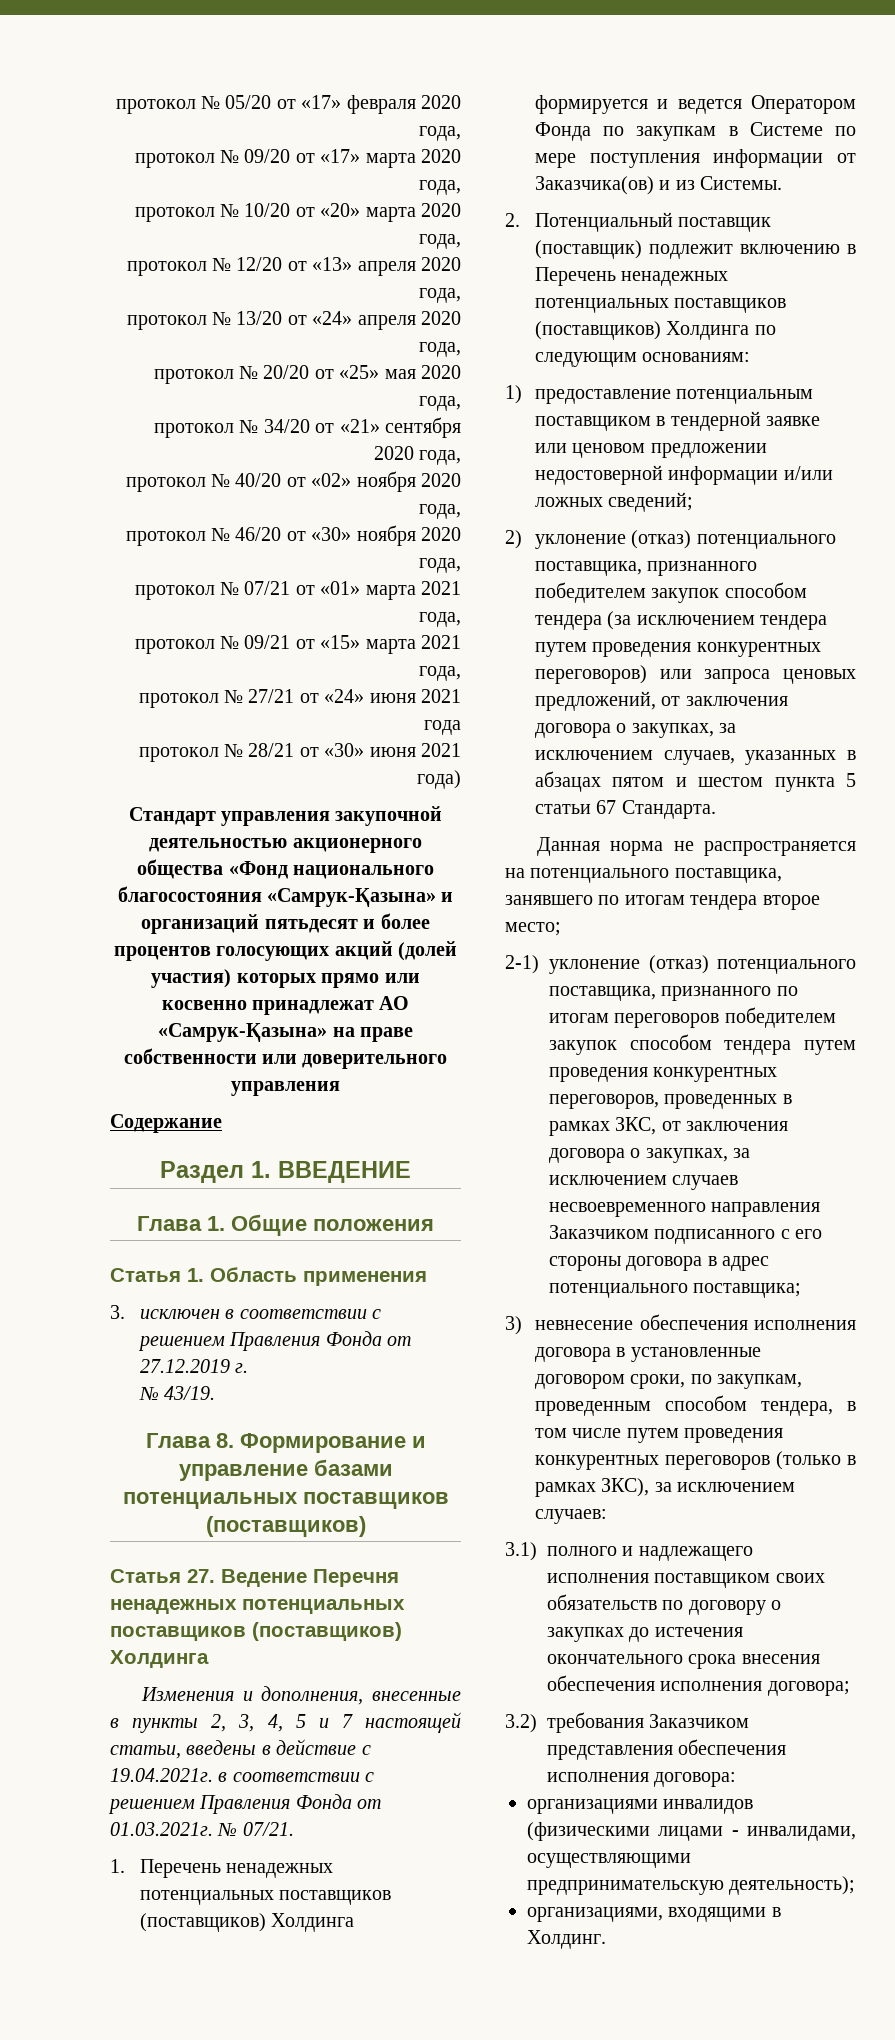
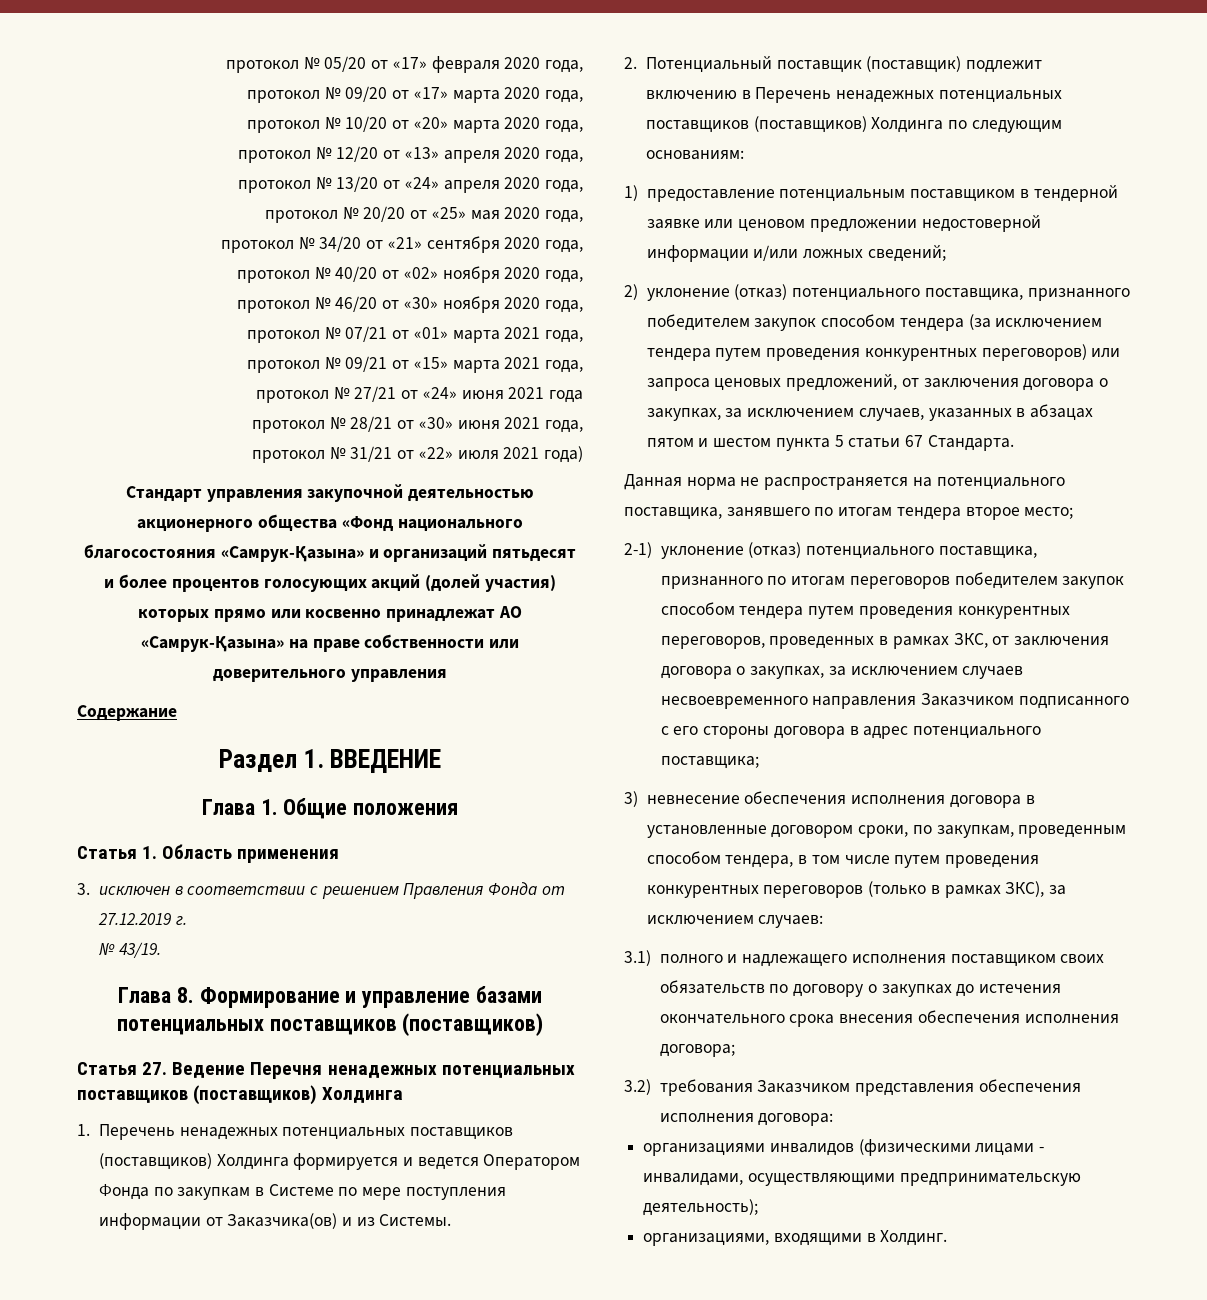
(461, 750) none -> [545,420,584,433] [251,446,540,463] года, // протокол № 31/21 от «22» июля 2021
[140,1686,461,1705] [110,1712,461,1733] [110,1739,371,1759] [110,1768,375,1782] [108,1794,382,1814] [110,1822,294,1836] // Изменения и дополнения, внесенные в пункты 2, 3, 4, 5 и 7 настоящей статьи, введены в действие с 19.04.2021г. в соответствии с решением Правления Фонда от 01.03.2021г. № 07/21. -> (404, 1095) none

